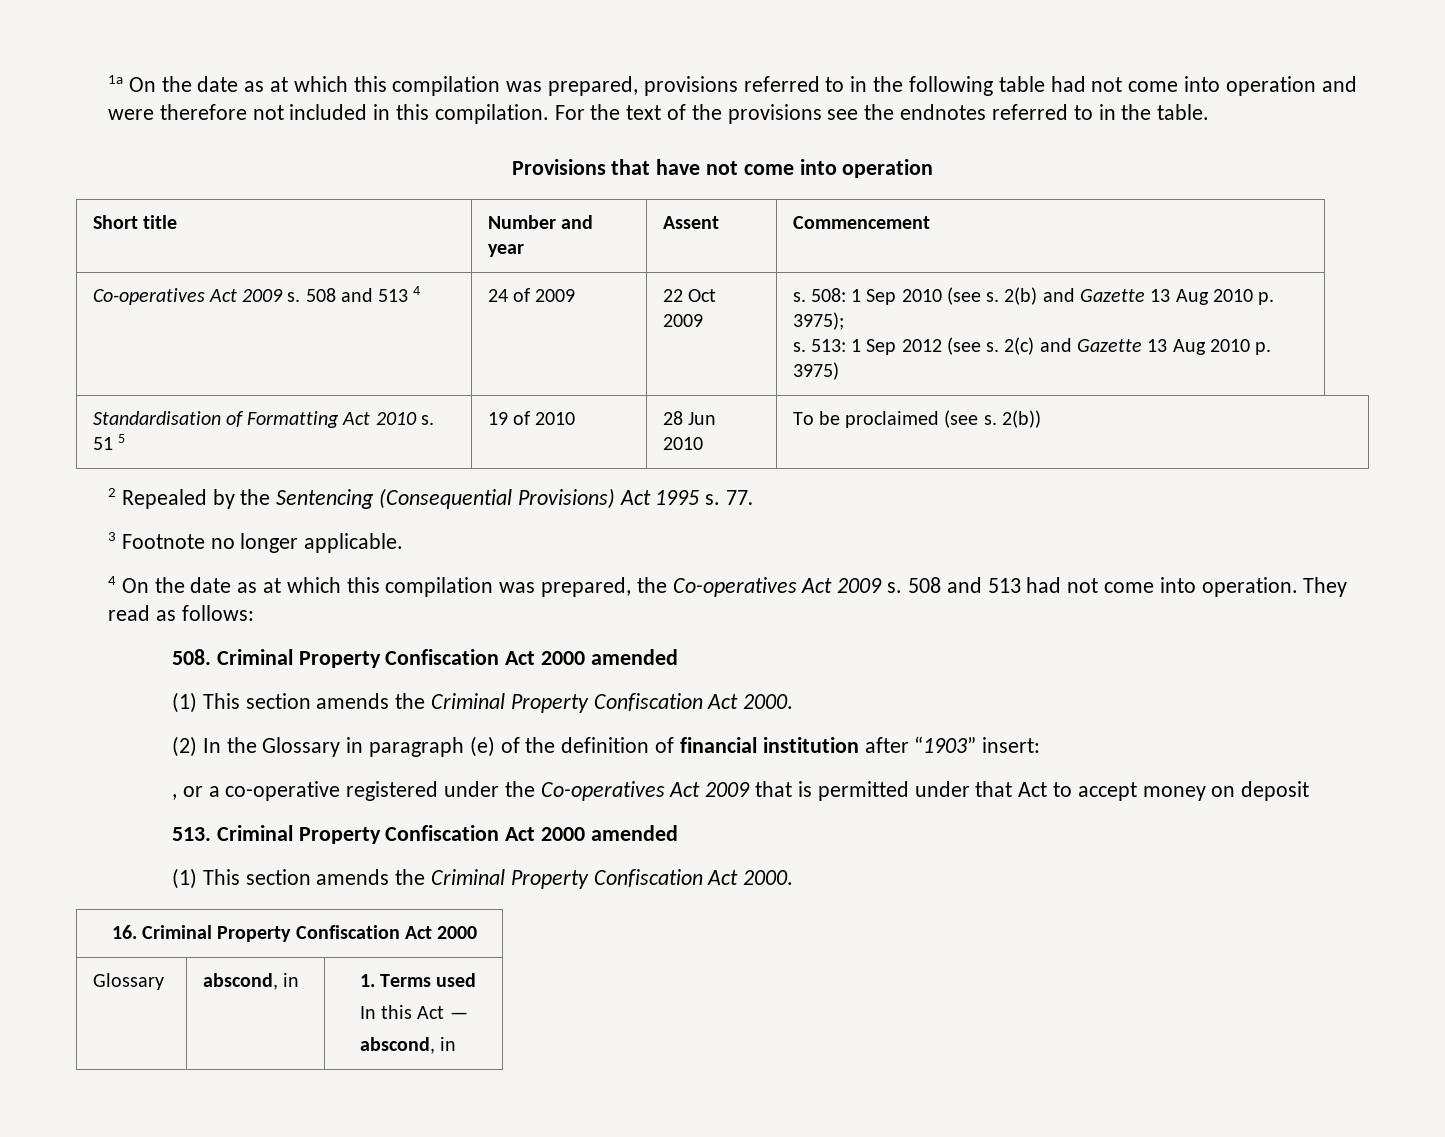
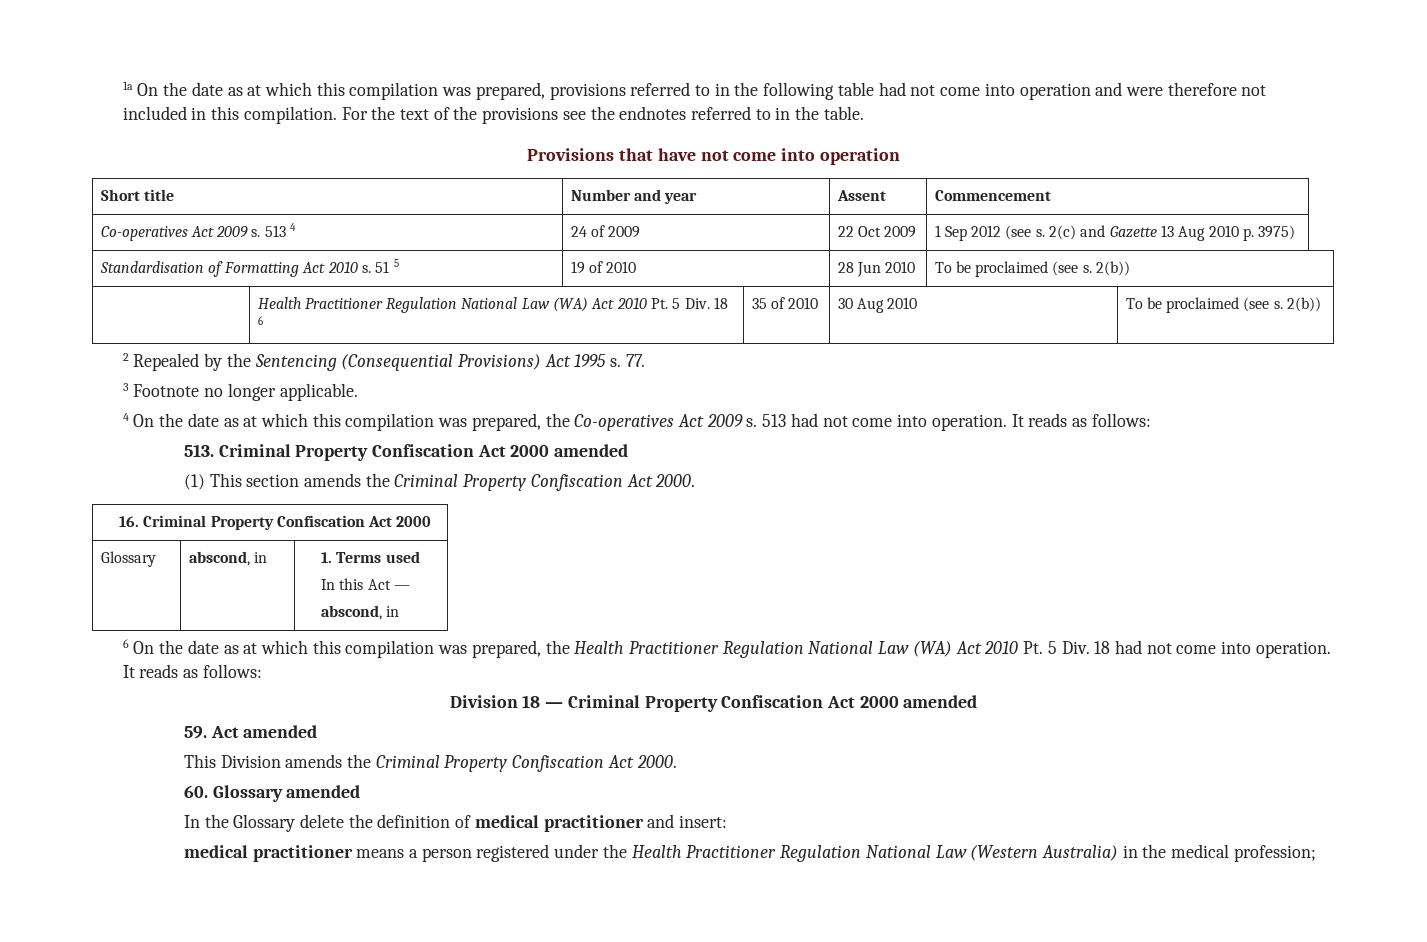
[305,288,373,302] 508 and -> (261, 233) none
[792,287,1275,305] [792,312,844,330] [792,339,846,352] s. 508: 1 Sep 2010 (see s. 2(b) and Gazette 13 Aug 2010 p. 3975); // s. 513: -> (917, 232) none
(1041, 419) none -> [257,297,729,313] [257,316,263,325] [751,297,819,309] [837,297,918,313] [1125,297,1322,313] // | Health Practitioner Regulation National Law (WA) Act 2010 Pt. 5 Div. 18 6 | 35 of 2010 | 30 Aug 2010 | To be proclaimed (see s. 2(b))
[907,577,982,593] 508 and -> (758, 422) none
[1303,577,1348,597] [108,605,254,621] [172,649,678,668] [172,692,794,713] [172,736,1041,757] [172,781,1310,801] They read as follows: // 508. Criminal Property Confiscation Act 2000 amended // (1) This section amends the Criminal Property Confiscation Act 2000. // (2) In the Glossary in paragraph (e) of the definition of financial institution after “1903” insert: // , or a co-operative registered under the Co-operatives Act 2009 that is permitted under that Act to accept money on deposit -> [1011,413,1151,427] It reads as follows:
(457, 1044) none -> [122,639,1331,658] [122,664,262,678] [449,695,978,712] [183,725,318,739] [183,754,677,772] [183,785,361,802] [183,814,728,832] [183,844,1316,862] // 6 On the date as at which this compilation was prepared, the Health Practitioner Regulation National Law (WA) Act 2010 Pt. 5 Div. 18 had not come into operation. It reads as follows: // Division 18 — Criminal Property Confiscation Act 2000 amended // 59. Act amended // This Division amends the Criminal Property Confiscation Act 2000. // 60. Glossary amended // In the Glossary delete the definition of medical practitioner and insert: // medical practitioner means a person registered under the Health Practitioner Regulation National Law (Western Australia) in the medical profession;

